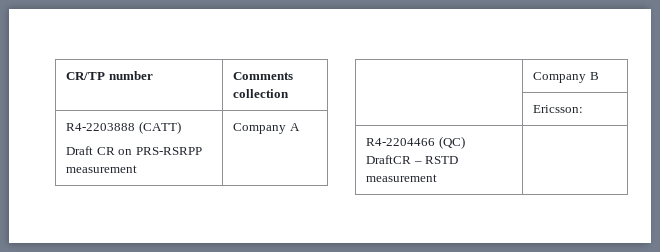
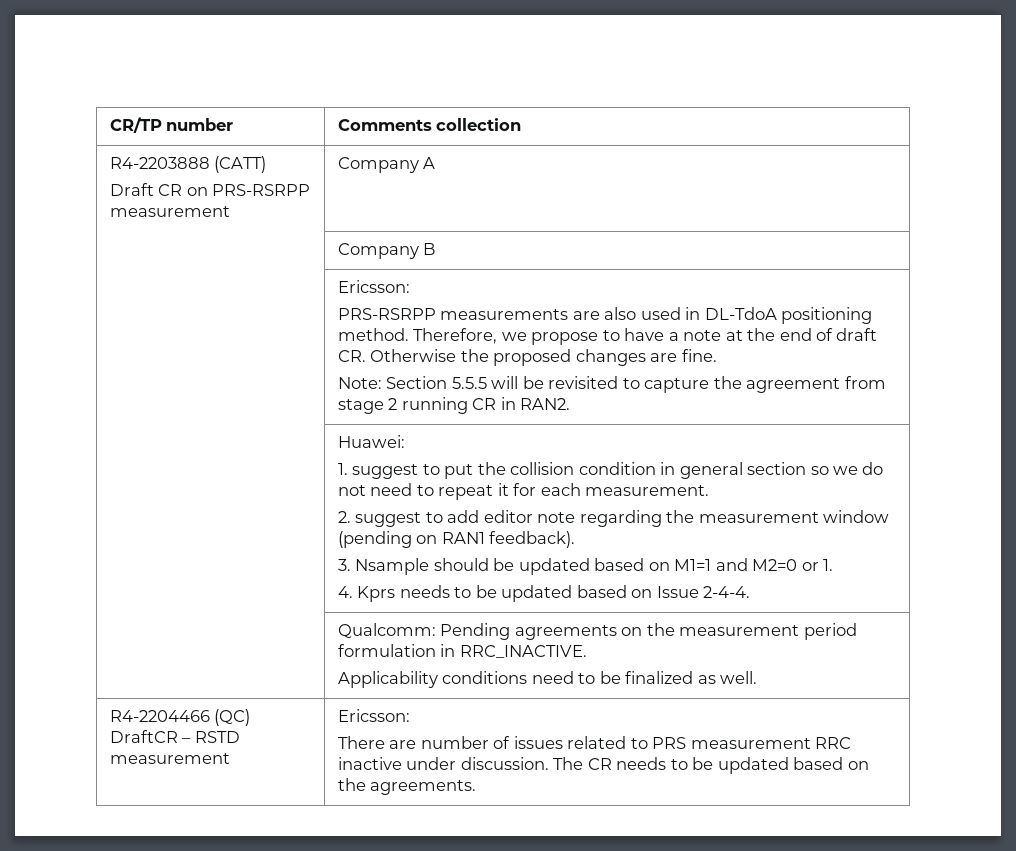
(584, 109) none -> [337,307,873,324] [337,328,878,345] [337,349,717,366] [337,376,886,393] [337,397,571,414] [337,435,405,448] [337,462,884,479] [337,483,710,500] [337,510,890,527] [337,531,576,548] [337,558,833,575] [337,585,751,602] [337,623,857,640] [337,644,587,658] [337,671,758,688] // PRS-RSRPP measurements are also used in DL-TdoA positioning method. Therefore, we propose to have a note at the end of draft CR. Otherwise the proposed changes are fine. // Note: Section 5.5.5 will be revisited to capture the agreement from stage 2 running CR in RAN2. // | Huawei: // 1. suggest to put the collision condition in general section so we do not need to repeat it for each measurement. // 2. suggest to add editor note regarding the measurement window (pending on RAN1 feedback). // 3. Nsample should be updated based on M1=1 and M2=0 or 1. // 4. Kprs needs to be updated based on Issue 2-4-4. // | Qualcomm: Pending agreements on the measurement period formulation in RRC_INACTIVE. // Applicability conditions need to be finalized as well.
(438, 178) none -> [337,709,410,722] [337,736,852,749] [337,757,869,774] [337,778,477,795] Ericsson: // There are number of issues related to PRS measurement RRC inactive under discussion. The CR needs to be updated based on the agreements.

